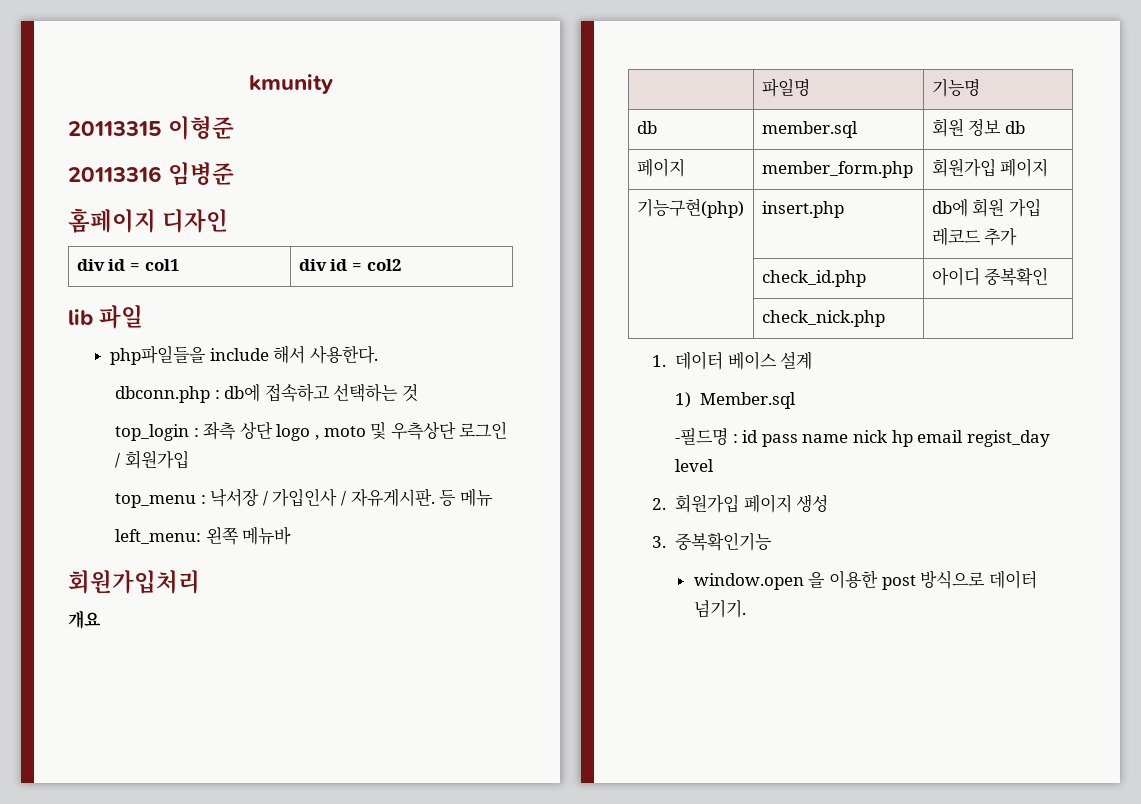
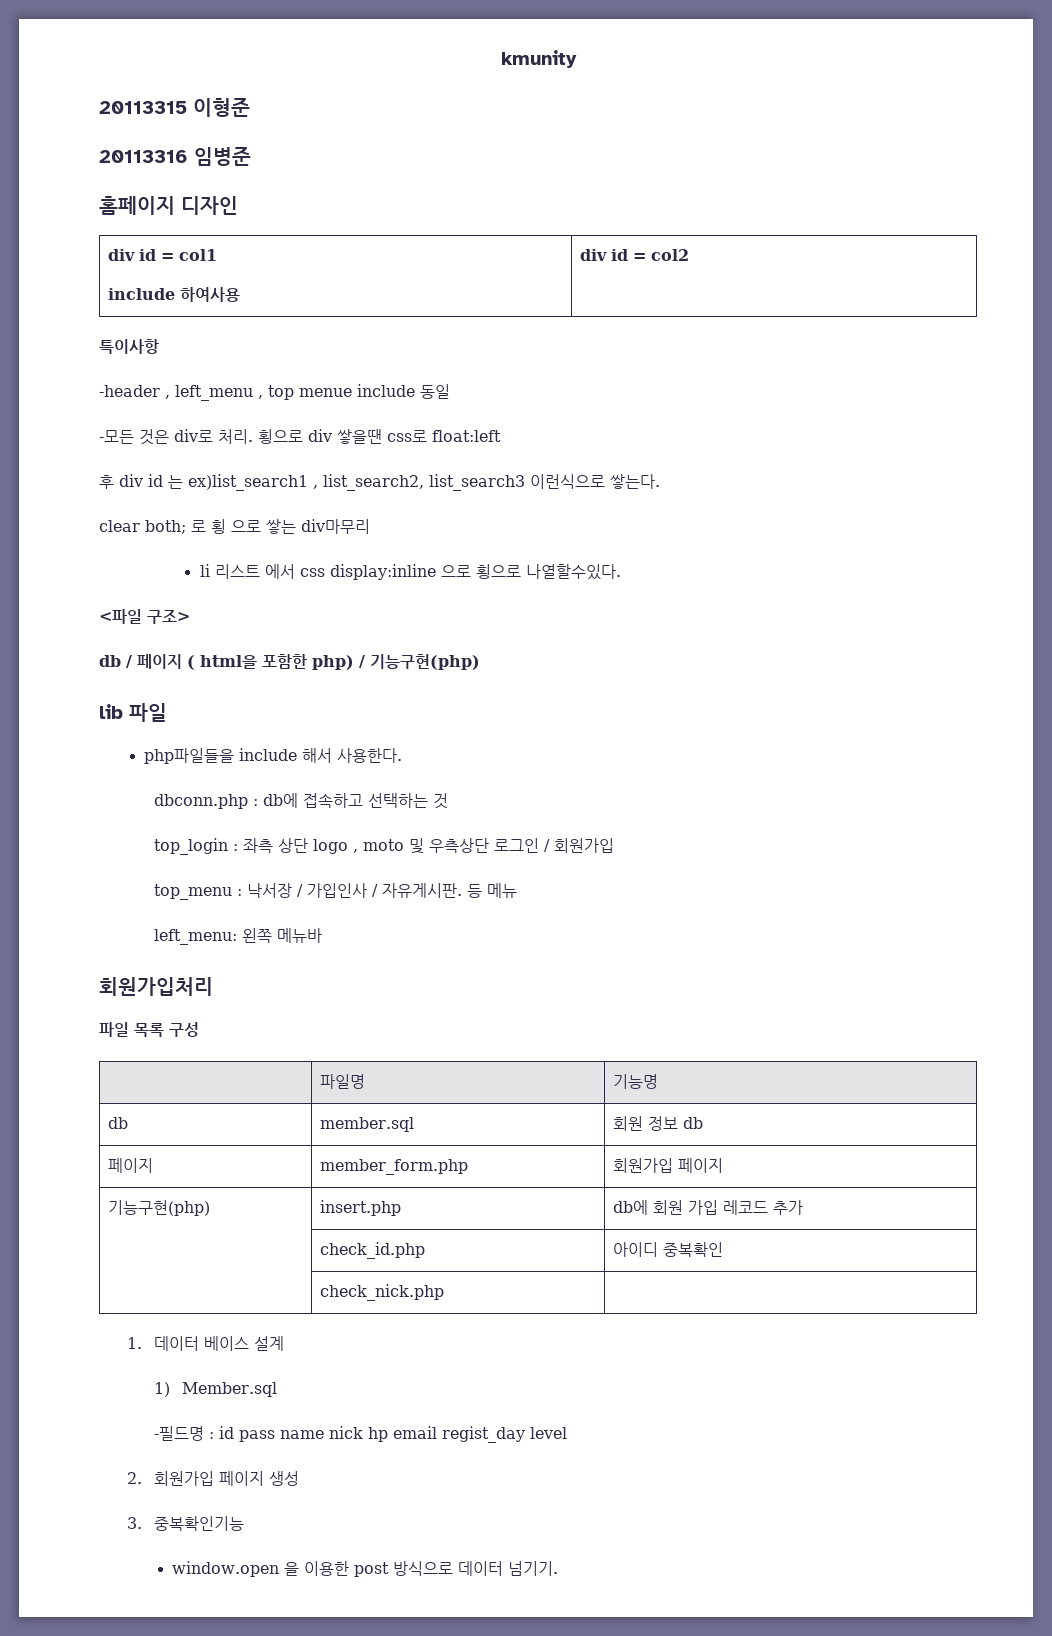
(180, 265) none -> [107,287,240,302] // include 하여사용
(402, 265) none -> [99,339,159,354] [99,384,450,401] [99,429,501,445] [99,474,660,491] [99,519,370,534] [199,564,621,580] [99,609,190,624] [99,654,480,670] // 특이사항 // -header , left_menu , top menue include 동일 // -모든 것은 div로 처리. 횡으로 div 쌓을땐 css로 float:left // 후 div id 는 ex)list_search1 , list_search2, list_search3 이런식으로 쌓는다. // clear both; 로 횡 으로 쌓는 div마무리 // li 리스트 에서 css display:inline 으로 횡으로 나열할수있다. // <파일 구조> // db / 페이지 ( html을 포함한 php) / 기능구현(php)
[68,610,101,629] 개요 -> [99,1022,199,1037] 파일 목록 구성

